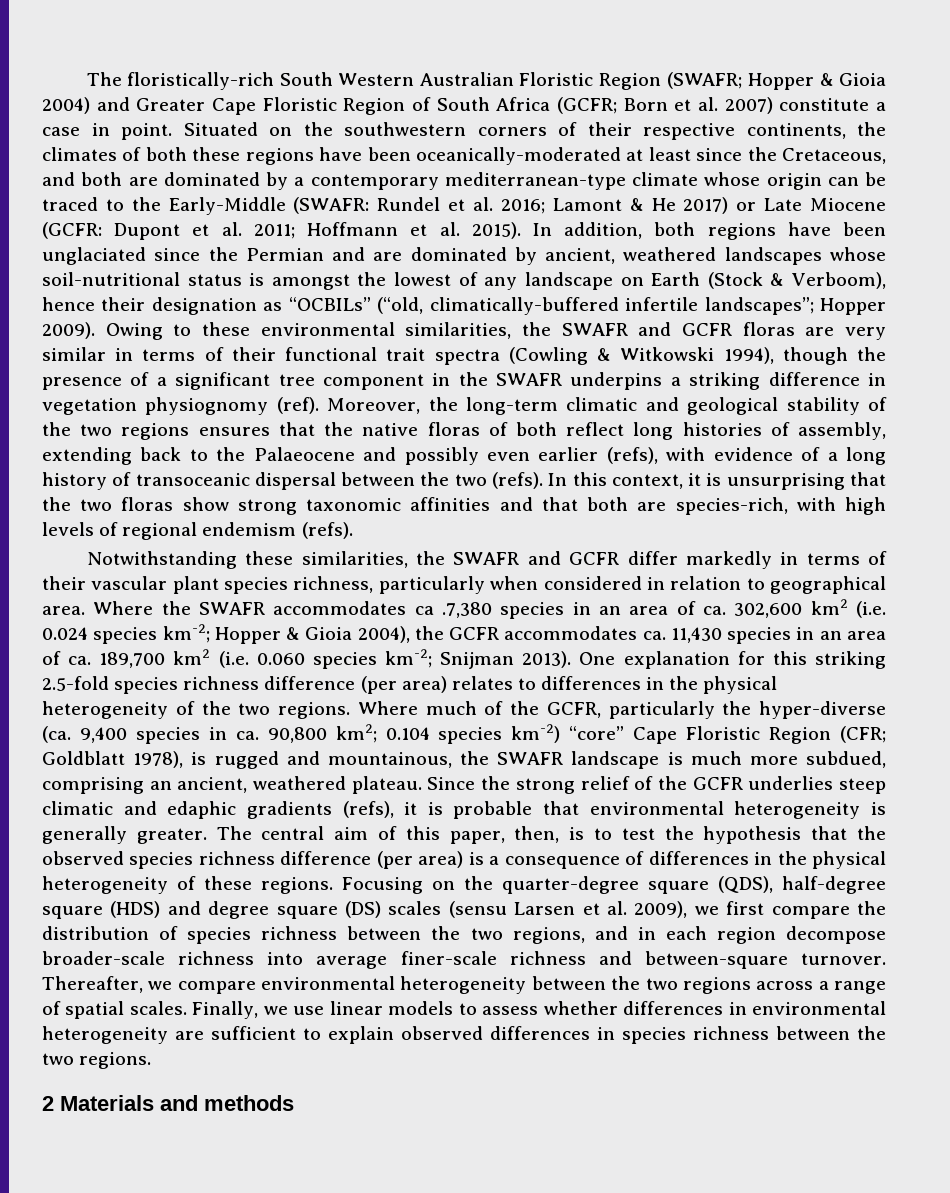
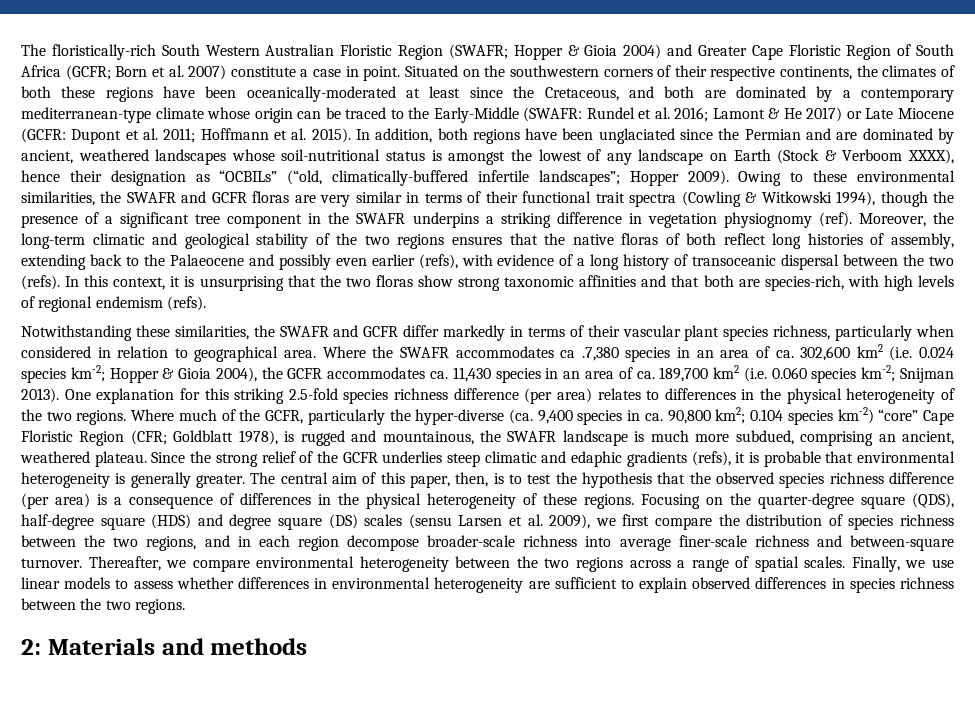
[792,272,887,289] Verboom), -> [842,149,954,164] Verboom XXXX),
[42,1096,54,1111] 2 -> [21,639,41,655] 2:

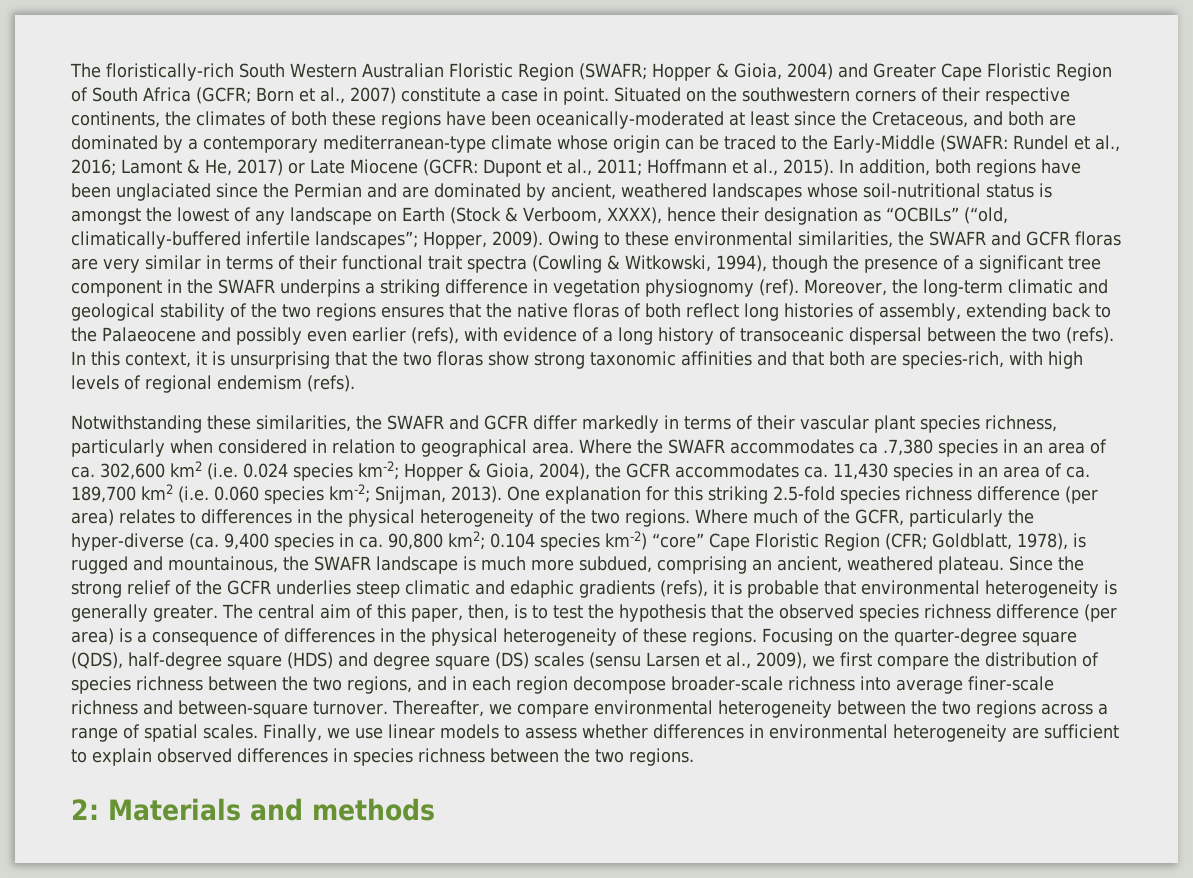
[584,45,618,56] Gioia -> [733,63,782,80] Gioia,
[168,65,184,77] al. -> [320,87,345,104] al.,
[654,107,670,119] al. -> [1094,135,1120,152] al.,
[783,108,802,119] He -> [205,159,232,176] He,
[142,128,158,140] al. -> [567,159,592,176] al.,
[291,128,307,140] al. -> [753,159,778,176] al.,
[842,149,903,161] Verboom -> [523,207,602,224] Verboom,
[629,171,679,186] Hopper -> [423,231,487,249] Hopper,
[761,191,832,203] Witkowski -> [625,255,711,272] Witkowski,
[178,368,212,379] Gioia -> [486,463,534,480] Gioia,
[899,368,954,383] Snijman -> [375,486,446,504] Snijman,
[173,430,234,442] Goldblatt -> [931,533,1012,550] Goldblatt,
[527,514,543,526] al. -> [725,652,751,669] al.,

